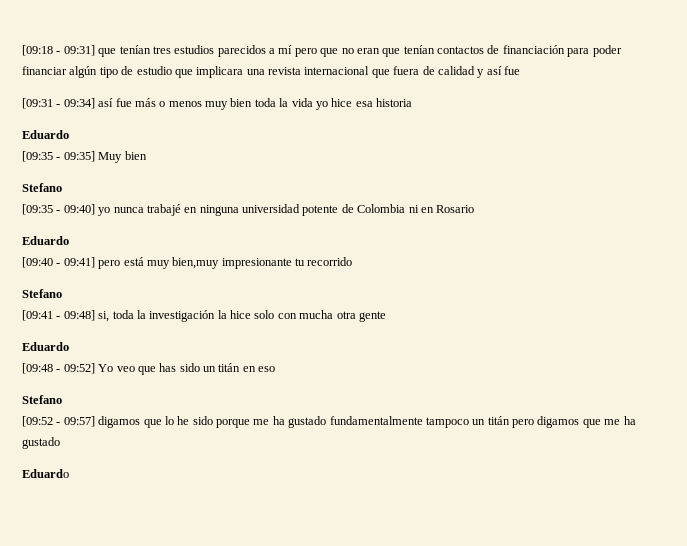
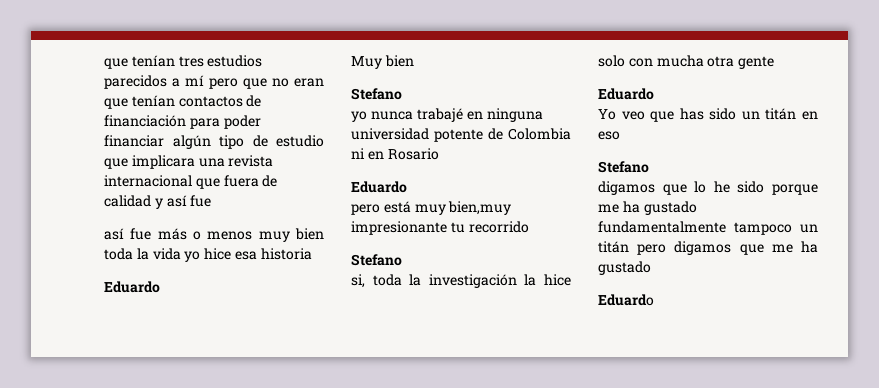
[22,45,95,56] [09:18 - 09:31] -> (104, 63) none
[22,98,95,109] [09:31 - 09:34] -> (212, 201) none
[22,151,95,162] [09:35 - 09:35] -> (160, 287) none
[22,204,95,215] [09:35 - 09:40] -> (402, 94) none
[22,257,95,268] [09:40 - 09:41] -> (407, 187) none
[22,310,95,321] [09:41 - 09:48] -> (402, 260) none
[22,363,95,374] [09:48 - 09:52] -> (654, 94) none
[22,416,95,427] [09:52 - 09:57] -> (649, 167) none

